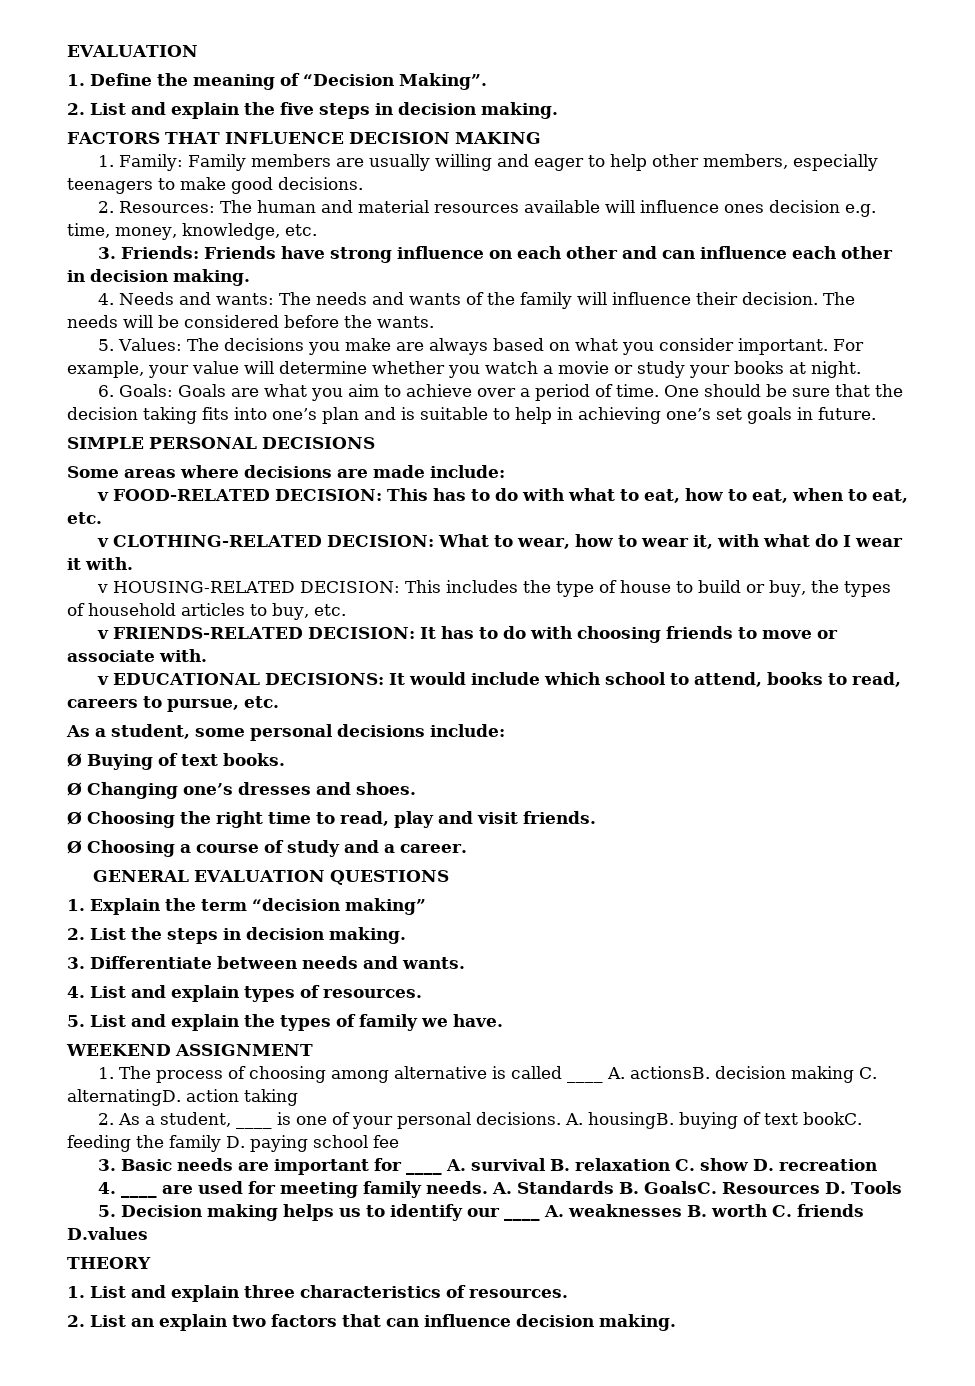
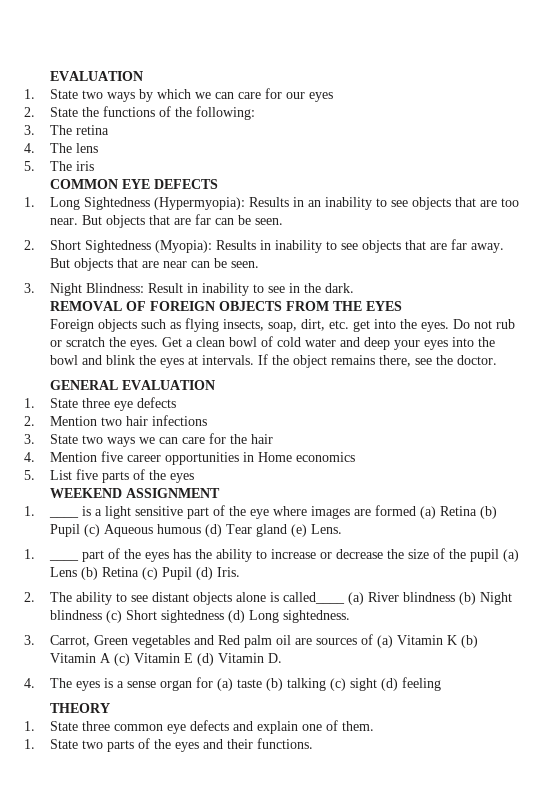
[67,45,198,57] [67,73,487,90] [67,102,558,119] [67,132,541,144] [97,154,878,171] [67,177,363,194] [97,200,876,217] [67,223,317,240] [97,246,893,263] [67,269,250,286] [97,292,855,309] [67,315,434,328] [97,338,864,355] [67,361,861,378] [97,384,903,401] [67,407,876,424] [67,437,375,449] [67,465,505,478] [96,488,908,503] [67,512,102,524] [96,534,903,549] [67,557,133,570] [96,580,891,597] [67,603,346,620] [96,626,838,643] [67,649,207,662] [96,672,901,687] [67,696,279,712] [66,724,505,741] [67,753,285,770] [67,782,416,799] [67,811,596,828] [67,840,467,857] EVALUATION // 1. Define the meaning of “Decision Making”. // 2. List and explain the five steps in decision making. // FACTORS THAT INFLUENCE DECISION MAKING // 1. Family: Family members are usually willing and eager to help other members, especially teenagers to make good decisions. // 2. Resources: The human and material resources available will influence ones decision e.g. time, money, knowledge, etc. // 3. Friends: Friends have strong influence on each other and can influence each other in decision making. // 4. Needs and wants: The needs and wants of the family will influence their decision. The needs will be considered before the wants. // 5. Values: The decisions you make are always based on what you consider important. For example, your value will determine whether you watch a movie or study your books at night. // 6. Goals: Goals are what you aim to achieve over a period of time. One should be sure that the decision taking fits into one’s plan and is suitable to help in achieving one’s set goals in future. // SIMPLE PERSONAL DECISIONS // Some areas where decisions are made include: // v FOOD-RELATED DECISION: This has to do with what to eat, how to eat, when to eat, etc. // v CLOTHING-RELATED DECISION: What to wear, how to wear it, with what do I wear it with. // v HOUSING-RELATED DECISION: This includes the type of house to build or buy, the types of household articles to buy, etc. // v FRIENDS-RELATED DECISION: It has to do with choosing friends to move or associate with. // v EDUCATIONAL DECISIONS: It would include which school to attend, books to read, careers to pursue, etc. // As a student, some personal decisions include: // Ø Buying of text books. // Ø Changing one’s dresses and shoes. // Ø Choosing the right time to read, play and visit friends. // Ø Choosing a course of study and a career. -> [49,71,143,81] [24,88,333,102] [24,106,255,120] [24,125,109,135] [24,143,98,153] [24,161,94,171] [49,179,218,189] [24,197,519,210] [49,214,283,228] [24,239,504,253] [49,258,259,271] [24,283,354,296] [49,301,402,311] [49,318,515,332] [49,336,495,350] [49,354,497,368] EVALUATION // 1. State two ways by which we can care for our eyes // 2. State the functions of the following: // 3. The retina // 4. The lens // 5. The iris // COMMON EYE DEFECTS // 1. Long Sightedness (Hypermyopia): Results in an inability to see objects that are too near. But objects that are far can be seen. // 2. Short Sightedness (Myopia): Results in inability to see objects that are far away. But objects that are near can be seen. // 3. Night Blindness: Result in inability to see in the dark. // REMOVAL OF FOREIGN OBJECTS FROM THE EYES // Foreign objects such as flying insects, soap, dirt, etc. get into the eyes. Do not rub or scratch the eyes. Get a clean bowl of cold water and deep your eyes into the bowl and blink the eyes at intervals. If the object remains there, see the doctor.
[330,870,450,885] [67,898,426,915] [67,927,406,944] [67,956,465,969] [67,985,422,1002] [67,1014,503,1031] [66,1044,313,1056] [97,1066,562,1083] [566,1079,603,1083] [606,1066,877,1083] [67,1089,298,1106] [97,1112,272,1129] [276,1112,862,1129] [67,1135,399,1152] [97,1158,402,1175] [405,1171,442,1175] [445,1158,877,1171] [97,1182,116,1194] [120,1194,157,1198] [161,1181,902,1198] [97,1204,500,1221] [503,1217,540,1221] [543,1204,864,1217] [67,1227,148,1240] [67,1257,151,1269] [67,1285,568,1302] [67,1314,676,1331] QUESTIONS // 1. Explain the term “decision making” // 2. List the steps in decision making. // 3. Differentiate between needs and wants. // 4. List and explain types of resources. // 5. List and explain the types of family we have. // WEEKEND ASSIGNMENT // 1. The process of choosing among alternative is called ____ A. actionsB. decision making C. alternatingD. action taking // 2. As a student, ____ is one of your personal decisions. A. housingB. buying of text bookC. feeding the family D. paying school fee // 3. Basic needs are important for ____ A. survival B. relaxation C. show D. recreation // 4. ____ are used for meeting family needs. A. Standards B. GoalsC. Resources D. Tools // 5. Decision making helps us to identify our ____ A. weaknesses B. worth C. friends D.values // THEORY // 1. List and explain three characteristics of resources. // 2. List an explain two factors that can influence decision making. -> [24,397,176,411] [24,415,207,426] [24,433,273,447] [24,451,355,465] [24,469,194,483] [49,488,220,498] [24,506,35,516] [48,516,79,518] [81,505,497,519] [49,524,342,537] [24,549,35,559] [48,548,519,562] [49,567,240,580] [24,592,512,605] [49,610,350,623] [24,634,478,648] [49,653,282,666] [24,677,441,691] [49,703,110,713] [24,720,374,734] [24,738,313,752] // 1. State three eye defects // 2. Mention two hair infections // 3. State two ways we can care for the hair // 4. Mention five career opportunities in Home economics // 5. List five parts of the eyes // WEEKEND ASSIGNMENT // 1. ____ is a light sensitive part of the eye where images are formed (a) Retina (b) Pupil (c) Aqueous humous (d) Tear gland (e) Lens. // 1. ____ part of the eyes has the ability to increase or decrease the size of the pupil (a) Lens (b) Retina (c) Pupil (d) Iris. // 2. The ability to see distant objects alone is called____ (a) River blindness (b) Night blindness (c) Short sightedness (d) Long sightedness. // 3. Carrot, Green vegetables and Red palm oil are sources of (a) Vitamin K (b) Vitamin A (c) Vitamin E (d) Vitamin D. // 4. The eyes is a sense organ for (a) taste (b) talking (c) sight (d) feeling // THEORY // 1. State three common eye defects and explain one of them. // 1. State two parts of the eyes and their functions.

